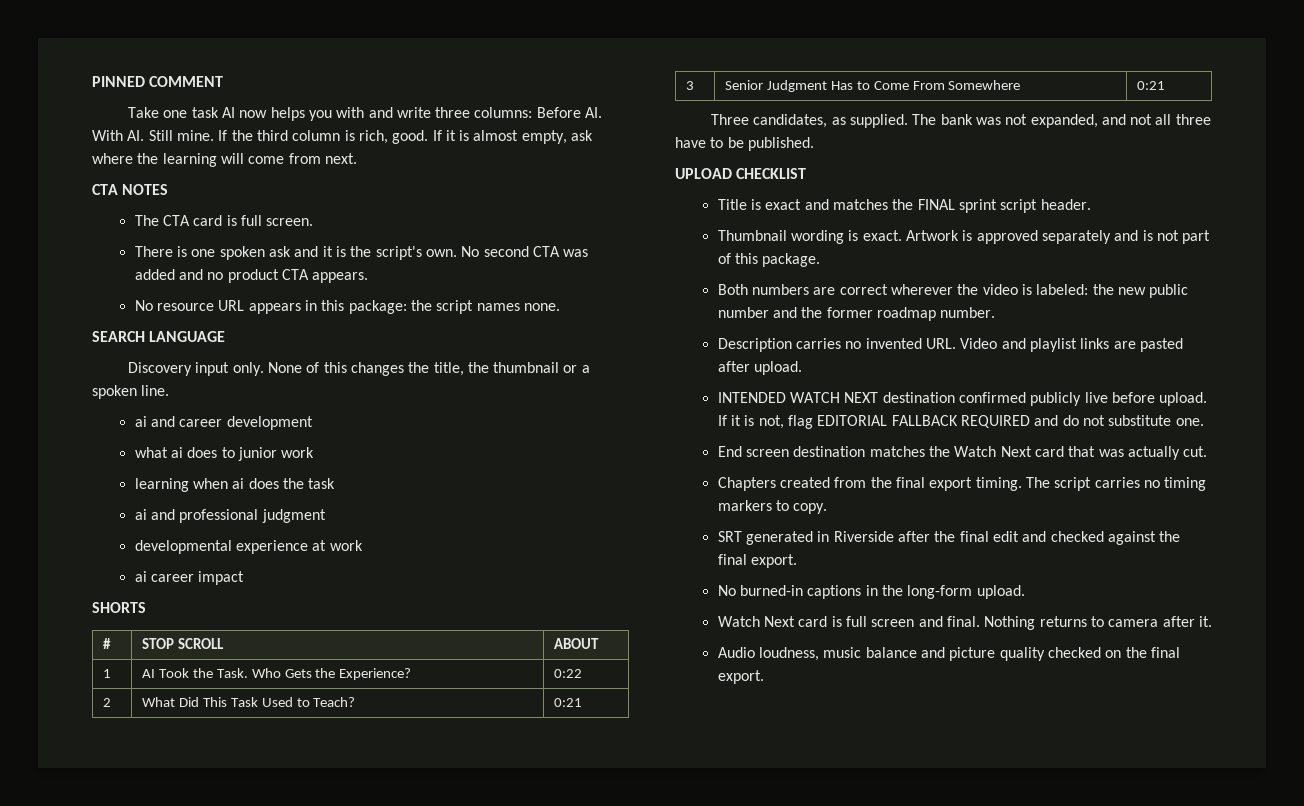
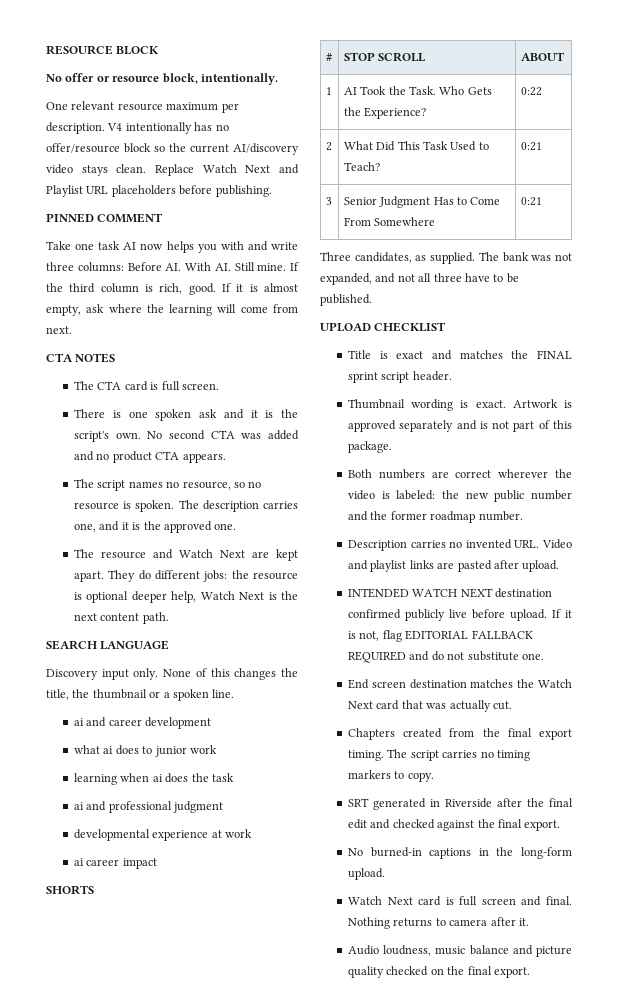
(92, 81) none -> [46,45,160,55] [46,73,278,85] [46,101,239,113] [46,122,229,134] [46,143,299,155] [46,164,299,176] [46,185,272,197] RESOURCE BLOCK // No offer or resource block, intentionally. // One relevant resource maximum per description. V4 intentionally has no offer/resource block so the current AI/discovery video stays clean. Replace Watch Next and Playlist URL placeholders before publishing. //
[134,300,560,314] No resource URL appears in this package: the script names none. -> [74,479,262,491] [74,500,298,512] [74,521,237,533] [74,549,298,561] [74,570,298,582] [74,591,298,603] [74,612,169,624] The script names no resource, so no resource is spoken. The description carries one, and it is the approved one. // The resource and Watch Next are kept apart. They do different jobs: the resource is optional deeper help, Watch Next is the next content path.

